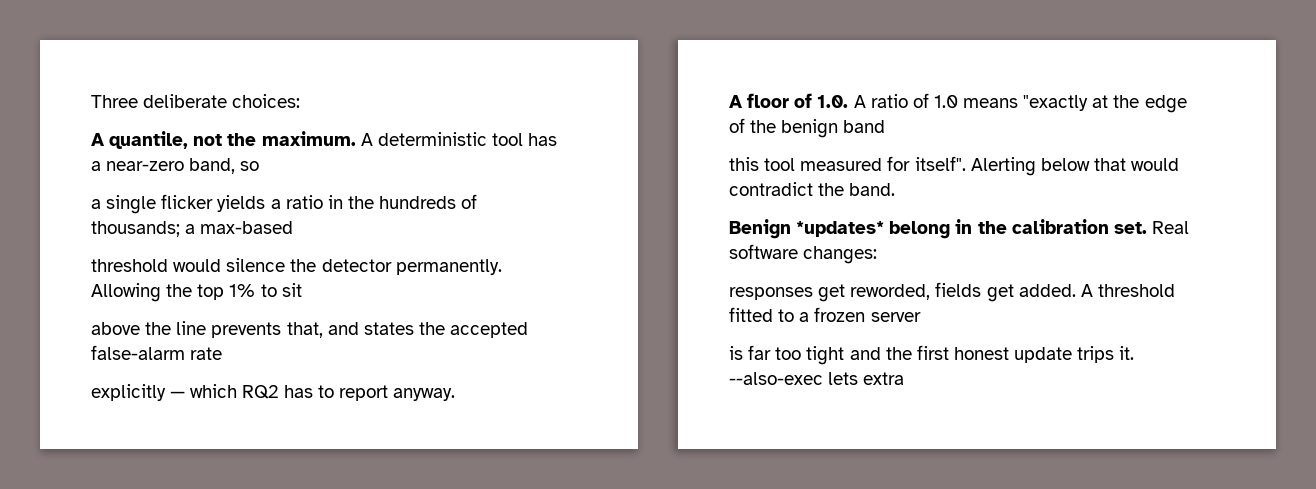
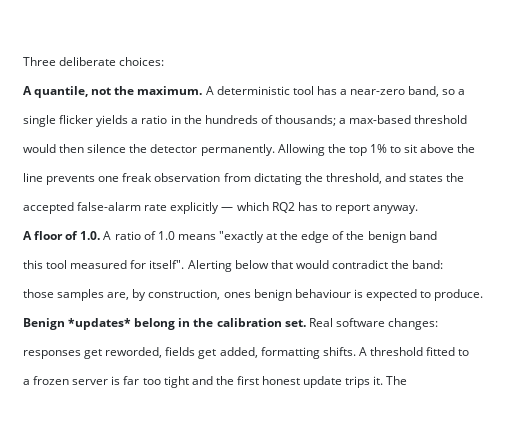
[91,199,101,209] // a -> [458,89,466,95] a //
[91,259,222,272] // threshold would -> [414,115,468,124] [23,144,85,153] threshold // would then
(302, 290) // -> (418, 148) none
(172, 328) none -> (476, 148) //
[286,322,323,338] that, -> [98,173,382,185] one freak observation from dictating the threshold,
(445, 328) none -> (465, 177) //
(223, 353) // -> (168, 207) none
[849,183,896,196] band. -> [412,260,444,269] [23,289,484,301] band: // those samples are, by construction, ones benign behaviour is expected to produce.
[1018,284,1076,297] added. -> [219,347,356,359] added, formatting shifts.
(795, 315) none -> (470, 352) //
(921, 317) // -> (109, 382) none
[729,372,905,385] --also-exec lets extra -> [386,376,408,385] The

